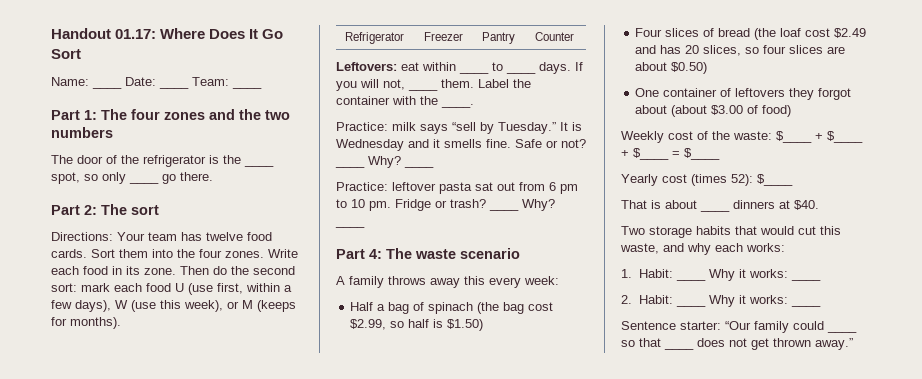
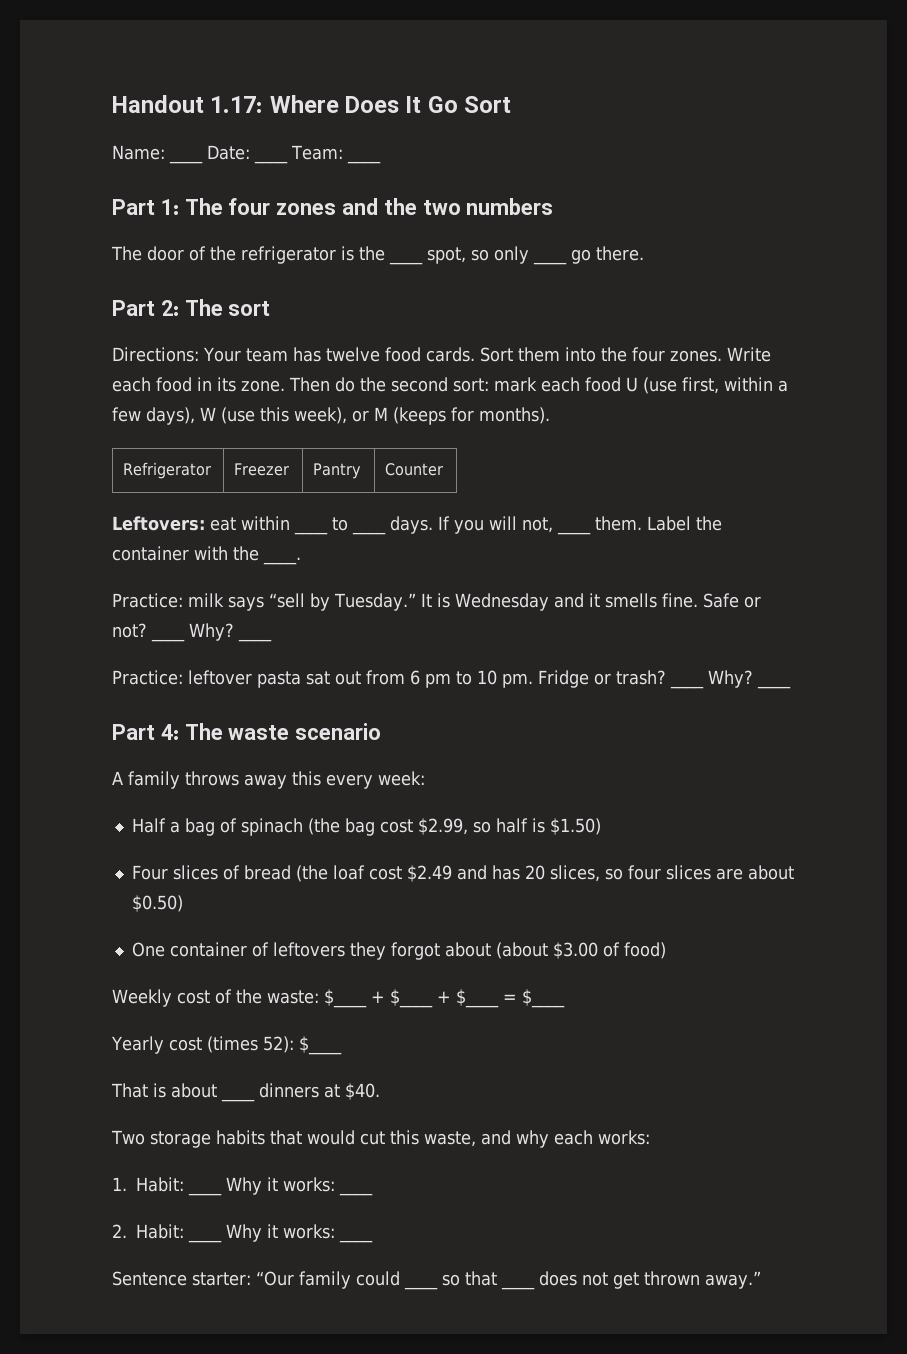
[115,29,157,39] 01.17: -> [210,96,264,113] 1.17:

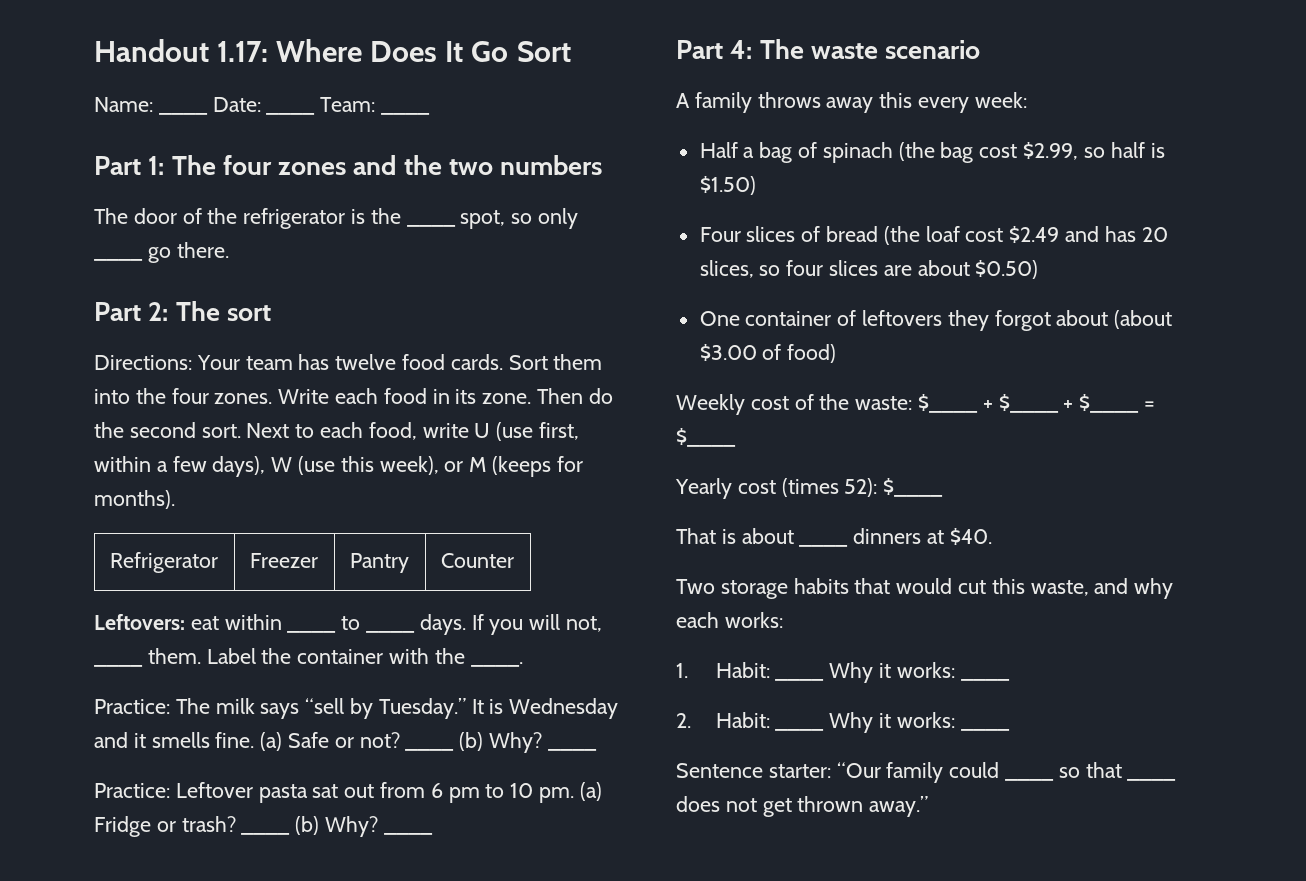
[453,377,621,392] sort: mark each food -> [201,422,469,440] sort. Next to each food, write
(183, 600) none -> [175,698,210,714] The
(698, 600) none -> [260,732,283,751] (a)
(185, 639) none -> [459,732,484,751] (b)
[188,670,252,685] leftover -> [175,782,253,798] Leftover
(533, 680) none -> [579,782,602,801] (a)
(704, 686) none -> [295,816,320,835] (b)

